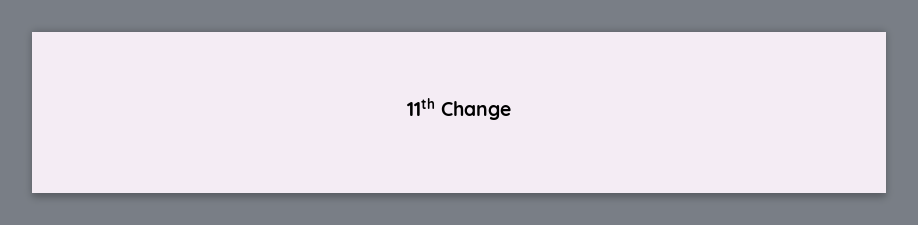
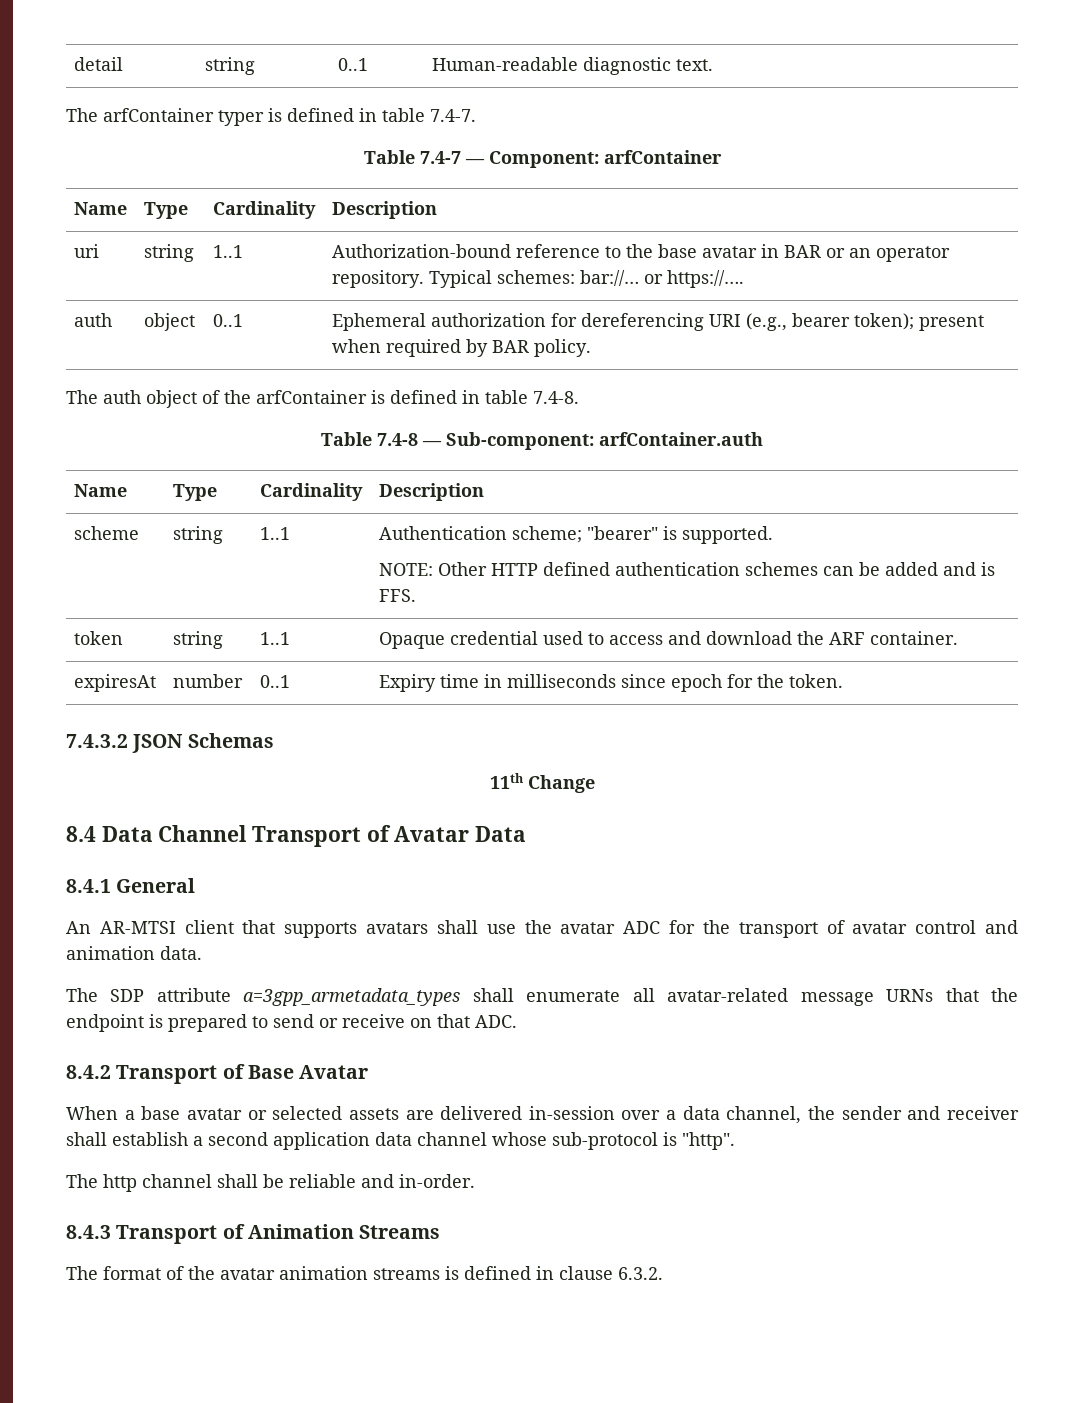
[407,98,511,120] 11th Change -> [74,57,124,71] [205,57,256,75] [338,58,369,71] [432,57,714,75] [66,108,476,126] [363,150,722,168] [74,202,128,215] [144,202,189,219] [213,201,317,219] [332,201,438,219] [74,244,100,258] [144,244,195,262] [213,245,244,258] [332,244,951,262] [332,270,745,288] [74,313,113,327] [144,313,196,331] [213,314,244,327] [332,313,985,331] [332,339,592,357] [66,390,579,408] [321,432,763,450] [74,484,128,497] [173,484,218,501] [260,483,364,501] [379,483,485,501] [74,526,140,540] [173,526,224,544] [260,527,291,540] [379,526,774,544] [379,562,996,576] [379,589,417,602] [74,631,124,645] [173,631,224,649] [260,632,291,645] [379,631,959,649] [74,674,157,692] [173,674,244,688] [260,675,291,688] [379,674,844,692] [66,733,274,753] [489,773,595,793] [66,825,527,847] [66,878,196,893] [66,920,1019,938] [66,946,202,960] [66,988,1019,1006] [66,1014,517,1032] [66,1064,369,1084] [66,1106,1019,1124] [66,1132,735,1150] [66,1174,475,1192] [66,1224,441,1244] [66,1266,663,1280] detail | string | 0..1 | Human-readable diagnostic text. // The arfContainer typer is defined in table 7.4-7. // Table 7.4-7 — Component: arfContainer // Name | Type | Cardinality | Description // uri | string | 1..1 | Authorization-bound reference to the base avatar in BAR or an operator repository. Typical schemes: bar://… or https://…. // auth | object | 0..1 | Ephemeral authorization for dereferencing URI (e.g., bearer token); present when required by BAR policy. // The auth object of the arfContainer is defined in table 7.4-8. // Table 7.4-8 — Sub-component: arfContainer.auth // Name | Type | Cardinality | Description // scheme | string | 1..1 | Authentication scheme; "bearer" is supported. // NOTE: Other HTTP defined authentication schemes can be added and is FFS. // token | string | 1..1 | Opaque credential used to access and download the ARF container. // expiresAt | number | 0..1 | Expiry time in milliseconds since epoch for the token. // 7.4.3.2 JSON Schemas // 11th Change // 8.4 Data Channel Transport of Avatar Data // 8.4.1 General // An AR-MTSI client that supports avatars shall use the avatar ADC for the transport of avatar control and animation data. // The SDP attribute a=3gpp_armetadata_types shall enumerate all avatar-related message URNs that the endpoint is prepared to send or receive on that ADC. // 8.4.2 Transport of Base Avatar // When a base avatar or selected assets are delivered in-session over a data channel, the sender and receiver shall establish a second application data channel whose sub-protocol is "http". // The http channel shall be reliable and in-order. // 8.4.3 Transport of Animation Streams // The format of the avatar animation streams is defined in clause 6.3.2.

